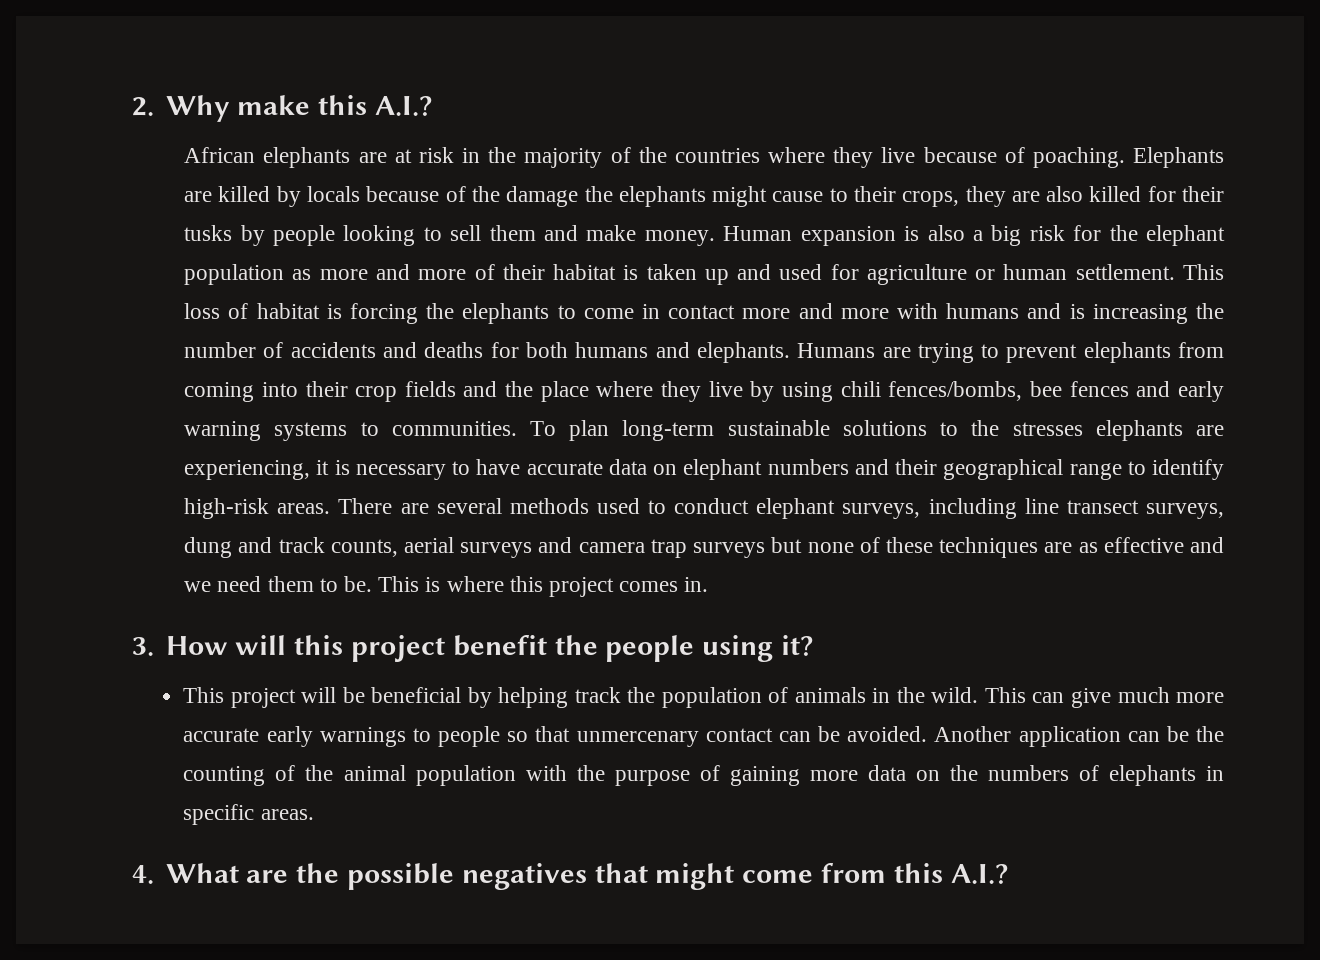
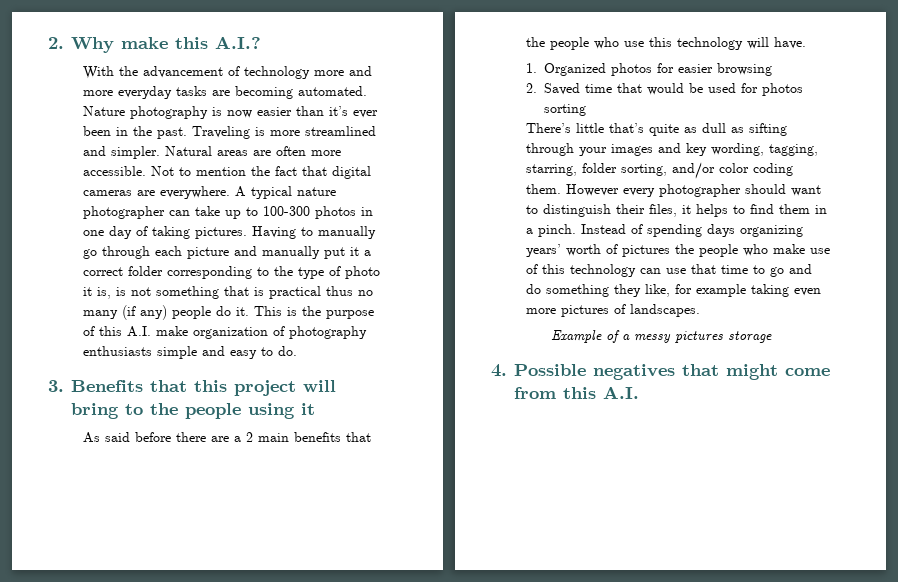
[184,147,1225,168] [184,186,1224,207] [184,225,1225,246] [184,264,1224,285] [184,303,1224,324] [184,342,1224,363] [184,381,1224,402] [184,420,1224,441] [184,459,1224,480] [184,498,1224,519] [184,537,1224,558] [184,576,709,597] [132,635,814,662] [183,687,1224,708] [183,726,1224,747] [183,765,1224,786] [183,804,314,825] [132,863,454,890] African elephants are at risk in the majority of the countries where they live because of poaching. Elephants are killed by locals because of the damage the elephants might cause to their crops, they are also killed for their tusks by people looking to sell them and make money. Human expansion is also a big risk for the elephant population as more and more of their habitat is taken up and used for agriculture or human settlement. This loss of habitat is forcing the elephants to come in contact more and more with humans and is increasing the number of accidents and deaths for both humans and elephants. Humans are trying to prevent elephants from coming into their crop fields and the place where they live by using chili fences/bombs, bee fences and early warning systems to communities. To plan long-term sustainable solutions to the stresses elephants are experiencing, it is necessary to have accurate data on elephant numbers and their geographical range to identify high-risk areas. There are several methods used to conduct elephant surveys, including line transect surveys, dung and track counts, aerial surveys and camera trap surveys but none of these techniques are as effective and we need them to be. This is where this project comes in. // 3. How will this project benefit the people using it? // This project will be beneficial by helping track the population of animals in the wild. This can give much more accurate early warnings to people so that unmercenary contact can be avoided. Another application can be the counting of the animal population with the purpose of gaining more data on the numbers of elephants in specific areas. // 4. What are the possible -> [82,66,372,79] [82,86,367,99] [82,106,378,119] [82,126,376,139] [82,146,341,159] [82,166,371,179] [82,186,336,199] [82,206,373,219] [82,226,376,239] [82,246,371,259] [82,266,380,279] [82,286,373,299] [82,305,374,320] [82,326,367,339] [82,346,297,359] [48,380,336,396] [71,403,315,419] [82,432,371,443] [525,37,806,50] [525,63,772,76] [525,83,803,96] [543,104,586,116] [525,123,787,136] [525,143,818,156] [525,162,793,179] [525,184,821,197] [525,204,827,217] [525,224,803,237] [525,244,830,257] [525,264,812,277] [525,284,821,297] [525,304,700,317] [551,330,772,343] [491,364,586,377] With the advancement of technology more and more everyday tasks are becoming automated. Nature photography is now easier than it’s ever been in the past. Traveling is more streamlined and simpler. Natural areas are often more accessible. Not to mention the fact that digital cameras are everywhere. A typical nature photographer can take up to 100-300 photos in one day of taking pictures. Having to manually go through each picture and manually put it a correct folder corresponding to the type of photo it is, is not something that is practical thus no many (if any) people do it. This is the purpose of this A.I. make organization of photography enthusiasts simple and easy to do. // 3. Benefits that this project will bring to the people using it // As said before there are a 2 main benefits that the people who use this technology will have. // 1. Organized photos for easier browsing // 2. Saved time that would be used for photos sorting // There’s little that’s quite as dull as sifting through your images and key wording, tagging, starring, folder sorting, and/or color coding them. However every photographer should want to distinguish their files, it helps to find them in a pinch. Instead of spending days organizing years’ worth of pictures the people who make use of this technology can use that time to go and do something they like, for example taking even more pictures of landscapes. // Example of a messy pictures storage // 4. Possible
[950,864,1008,884] A.I.? -> [603,386,639,399] A.I.

